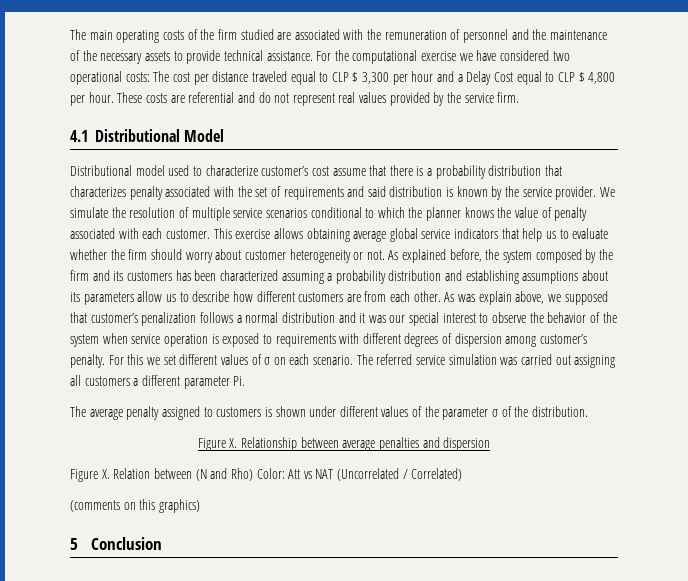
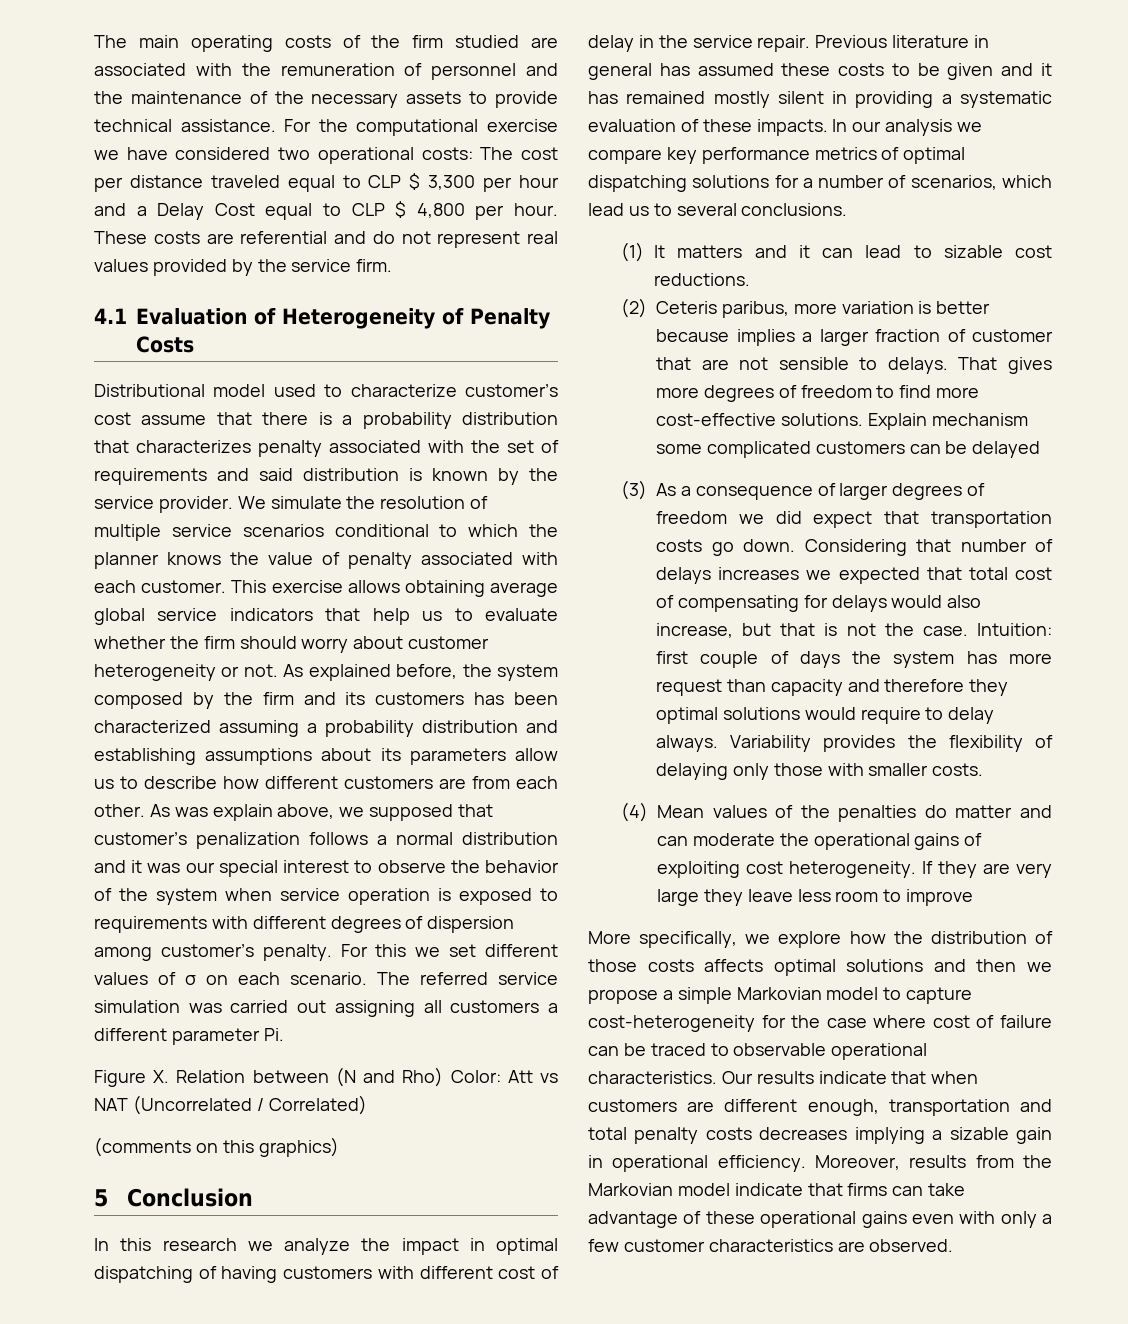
[94,129,224,142] Distributional Model -> [136,308,550,329] [136,336,194,353] Evaluation of Heterogeneity of Penalty Costs
[70,406,588,420] [197,437,491,451] // The average penalty assigned to customers is shown under different values of the parameter σ of the distribution. // Figure X. Relationship between average penalties and dispersion -> (284, 1034) none
(162, 543) none -> [94,1238,558,1255] [94,1266,559,1283] [588,35,990,52] [588,63,1052,80] [588,91,1052,108] [588,119,983,136] [588,147,966,164] [588,175,1052,192] [588,203,848,216] [621,242,1052,262] [654,273,751,286] [621,298,991,318] [656,329,1053,346] [656,357,1052,374] [656,385,980,402] [656,413,1028,430] [656,441,1041,458] [621,480,986,500] [656,511,1052,528] [656,539,1053,556] [656,567,1052,584] [656,595,982,612] [656,623,1052,638] [656,651,1052,668] [656,679,1009,696] [656,707,995,724] [656,735,1053,752] [656,763,984,780] [621,802,1052,822] [657,833,983,850] [657,861,1052,878] [657,889,974,906] [588,931,1053,948] [588,959,1052,976] [588,987,973,1004] [588,1015,1052,1032] [588,1043,928,1060] [588,1071,979,1084] [588,1099,1052,1116] [588,1127,1052,1144] [588,1155,1052,1172] [588,1183,966,1196] [588,1211,1052,1228] [588,1239,954,1252] // In this research we analyze the impact in optimal dispatching of having customers with different cost of delay in the service repair. Previous literature in general has assumed these costs to be given and it has remained mostly silent in providing a systematic evaluation of these impacts. In our analysis we compare key performance metrics of optimal dispatching solutions for a number of scenarios, which lead us to several conclusions. // (1) It matters and it can lead to sizable cost reductions. // (2) Ceteris paribus, more variation is better because implies a larger fraction of customer that are not sensible to delays. That gives more degrees of freedom to find more cost-effective solutions. Explain mechanism some complicated customers can be delayed // (3) As a consequence of larger degrees of freedom we did expect that transportation costs go down. Considering that number of delays increases we expected that total cost of compensating for delays would also increase, but that is not the case. Intuition: first couple of days the system has more request than capacity and therefore they optimal solutions would require to delay always. Variability provides the flexibility of delaying only those with smaller costs. // (4) Mean values of the penalties do matter and can moderate the operational gains of exploiting cost heterogeneity. If they are very large they leave less room to improve // More specifically, we explore how the distribution of those costs affects optimal solutions and then we propose a simple Markovian model to capture cost-heterogeneity for the case where cost of failure can be traced to observable operational characteristics. Our results indicate that when customers are different enough, transportation and total penalty costs decreases implying a sizable gain in operational efficiency. Moreover, results from the Markovian model indicate that firms can take advantage of these operational gains even with only a few customer characteristics are observed.

